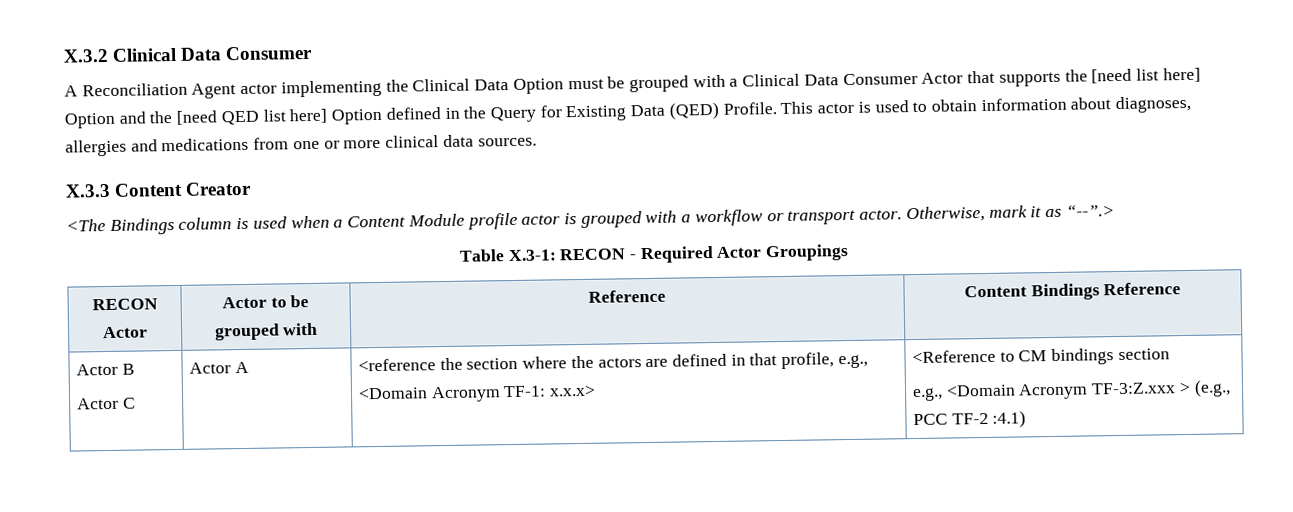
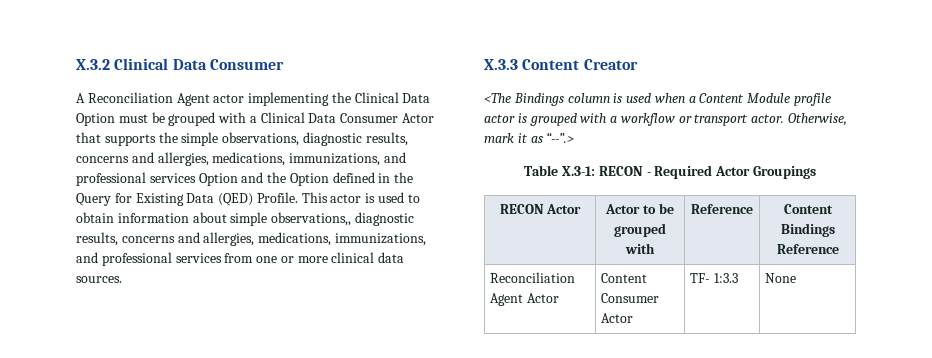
[1091,67,1201,84] [64,108,328,129] [need list here] Option and the [need QED list here] -> [181,132,408,146] [76,152,406,166] [76,172,287,186] simple observations, diagnostic results, concerns and allergies, medications, immunizations, and professional services Option and the
[1115,95,1192,114] [65,137,250,157] diagnoses, allergies and medications -> [230,212,414,226] [76,232,426,246] [76,252,222,266] simple observations,, diagnostic results, concerns and allergies, medications, immunizations, and professional services
[75,363,135,376] [76,397,136,410] [188,361,249,374] [357,352,868,372] [357,384,597,403] [911,348,1170,366] [911,379,1231,402] [912,410,1027,428] Actor B // Actor C | Actor A | <reference the section where the actors are defined in that profile, e.g., <Domain Acronym TF-1: x.x.x> | <Reference to CM bindings section // e.g., <Domain Acronym TF-3:Z.xxx > (e.g., PCC TF-2 :4.1) -> [490,272,576,283] [490,293,559,306] [601,273,648,283] [601,293,660,303] [601,313,634,323] [690,273,738,283] [765,273,797,283] Reconciliation Agent Actor | Content Consumer Actor | TF- 1:3.3 | None

